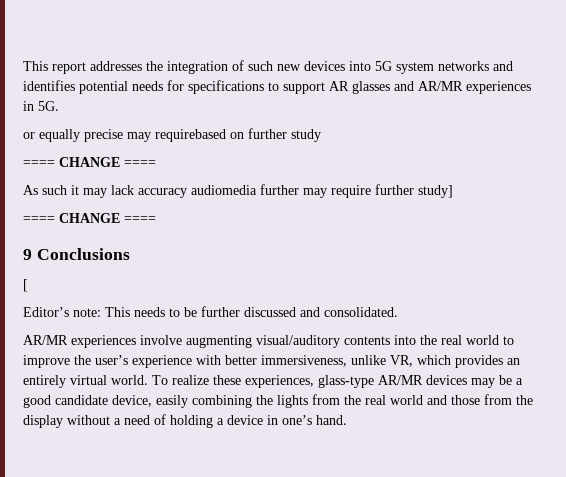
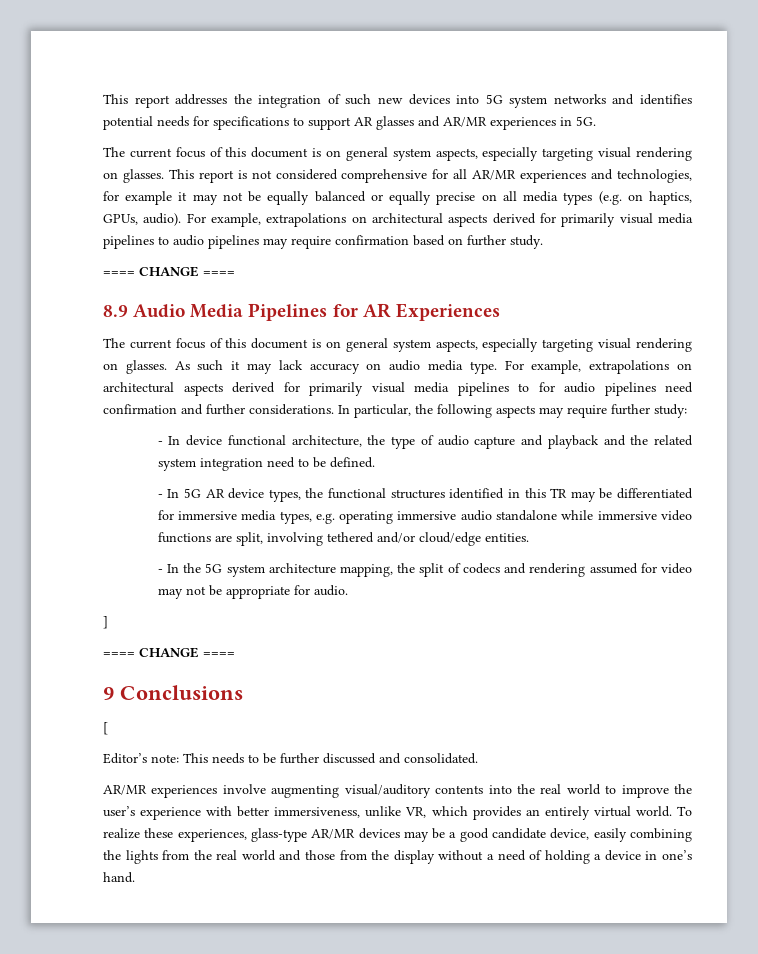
[23,129,226,142] or equally precise may requirebased -> [103,147,692,161] [103,169,692,183] [103,191,693,205] [103,213,693,227] [103,235,445,249] The current focus of this document is on general system aspects, especially targeting visual rendering on glasses. This report is not considered comprehensive for all AR/MR experiences and technologies, for example it may not be equally balanced or equally precise on all media types (e.g. on haptics, GPUs, audio). For example, extrapolations on architectural aspects derived for primarily visual media pipelines to audio pipelines may require confirmation based
[291,129,321,142] [23,157,156,167] study // ==== CHANGE ==== // -> [510,235,543,249] [103,266,235,277] [103,303,500,321] [103,338,692,352] [103,360,167,374] study. // ==== CHANGE ==== // 8.9 Audio Media Pipelines for AR Experiences // The current focus of this document is on general system aspects, especially targeting visual rendering on glasses.
[191,184,453,198] audiomedia further may require further study] -> [366,360,692,374] [103,382,693,396] [103,404,687,418] [157,435,693,449] [157,457,375,471] [157,488,693,502] [157,510,692,524] [157,532,529,546] [157,563,692,577] [157,585,348,599] [103,616,108,629] on audio media type. For example, extrapolations on architectural aspects derived for primarily visual media pipelines to for audio pipelines need confirmation and further considerations. In particular, the following aspects may require further study: // - In device functional architecture, the type of audio capture and playback and the related system integration need to be defined. // - In 5G AR device types, the functional structures identified in this TR may be differentiated for immersive media types, e.g. operating immersive audio standalone while immersive video functions are split, involving tethered and/or cloud/edge entities. // - In the 5G system architecture mapping, the split of codecs and rendering assumed for video may not be appropriate for audio. // ]

